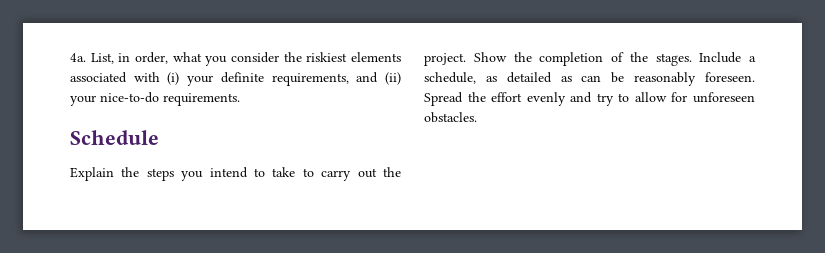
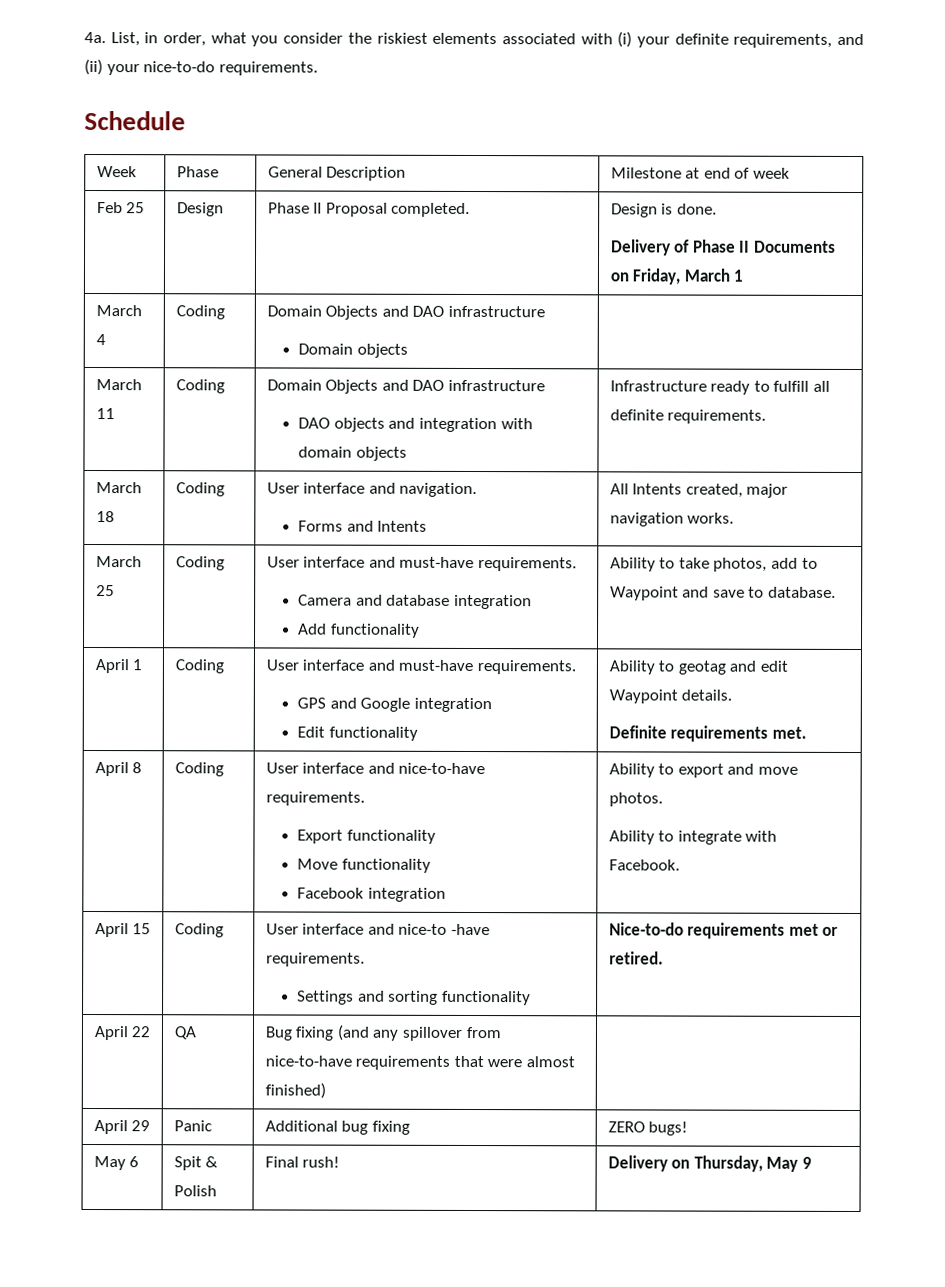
[70,167,401,181] [424,52,756,66] [424,72,755,86] [424,92,755,106] [424,112,477,123] // Explain the steps you intend to take to carry out the project. Show the completion of the stages. Include a schedule, as detailed as can be reasonably foreseen. Spread the effort evenly and try to allow for unforeseen obstacles. -> [96,166,137,178] [176,166,219,178] [267,166,407,181] [610,167,790,179] [96,202,146,214] [176,202,224,217] [267,202,471,217] [610,203,717,218] [610,239,836,256] [609,268,744,285] [95,305,142,317] [95,334,106,346] [175,305,225,320] [266,305,545,320] [298,343,408,358] [95,379,142,391] [95,408,115,420] [175,379,225,394] [266,379,545,394] [298,417,533,433] [298,446,407,461] [609,380,830,395] [609,409,767,424] [95,482,142,494] [95,511,115,523] [175,482,225,497] [266,482,478,498] [298,520,428,532] [609,483,789,498] [609,512,735,527] [95,556,142,568] [95,585,115,597] [175,556,225,571] [266,556,577,572] [298,594,533,610] [298,623,420,638] [609,557,818,572] [609,586,836,601] [94,659,143,674] [174,659,224,674] [265,659,576,675] [297,697,493,713] [297,726,418,741] [608,660,788,675] [608,689,733,704] [608,725,807,742] [94,762,143,777] [174,762,224,777] [265,762,486,775] [265,791,365,806] [297,829,436,844] [297,858,431,873] [297,887,446,902] [608,763,798,778] [608,792,663,807] [608,830,778,845] [608,859,680,871] [94,923,152,938] [174,923,224,938] [265,923,490,936] [265,952,365,967] [297,990,532,1006] [608,922,839,939] [608,951,664,965] [93,1026,151,1041] [173,1026,196,1040] [264,1024,501,1041] [264,1055,575,1070] [264,1082,326,1099] [93,1120,151,1135] [173,1120,212,1132] [264,1120,410,1135] [607,1121,689,1136] [93,1156,140,1171] [173,1156,219,1171] [173,1185,217,1197] [264,1156,341,1168] [607,1155,812,1172] // Week | Phase | General Description | Milestone at end of week // Feb 25 | Design | Phase II Proposal completed. | Design is done. // Delivery of Phase II Documents on Friday, March 1 // March 4 | Coding | Domain Objects and DAO infrastructure // Domain objects | // March 11 | Coding | Domain Objects and DAO infrastructure // DAO objects and integration with domain objects | Infrastructure ready to fulfill all definite requirements. // March 18 | Coding | User interface and navigation. // Forms and Intents | All Intents created, major navigation works. // March 25 | Coding | User interface and must-have requirements. // Camera and database integration // Add functionality | Ability to take photos, add to Waypoint and save to database. // April 1 | Coding | User interface and must-have requirements. // GPS and Google integration // Edit functionality | Ability to geotag and edit Waypoint details. // Definite requirements met. // April 8 | Coding | User interface and nice-to-have requirements. // Export functionality // Move functionality // Facebook integration | Ability to export and move photos. // Ability to integrate with Facebook. // April 15 | Coding | User interface and nice-to -have requirements. // Settings and sorting functionality | Nice-to-do requirements met or retired. // April 22 | QA | Bug fixing (and any spillover from nice-to-have requirements that were almost finished) | // April 29 | Panic | Additional bug fixing | ZERO bugs! // May 6 | Spit & Polish | Final rush! | Delivery on Thursday, May 9

